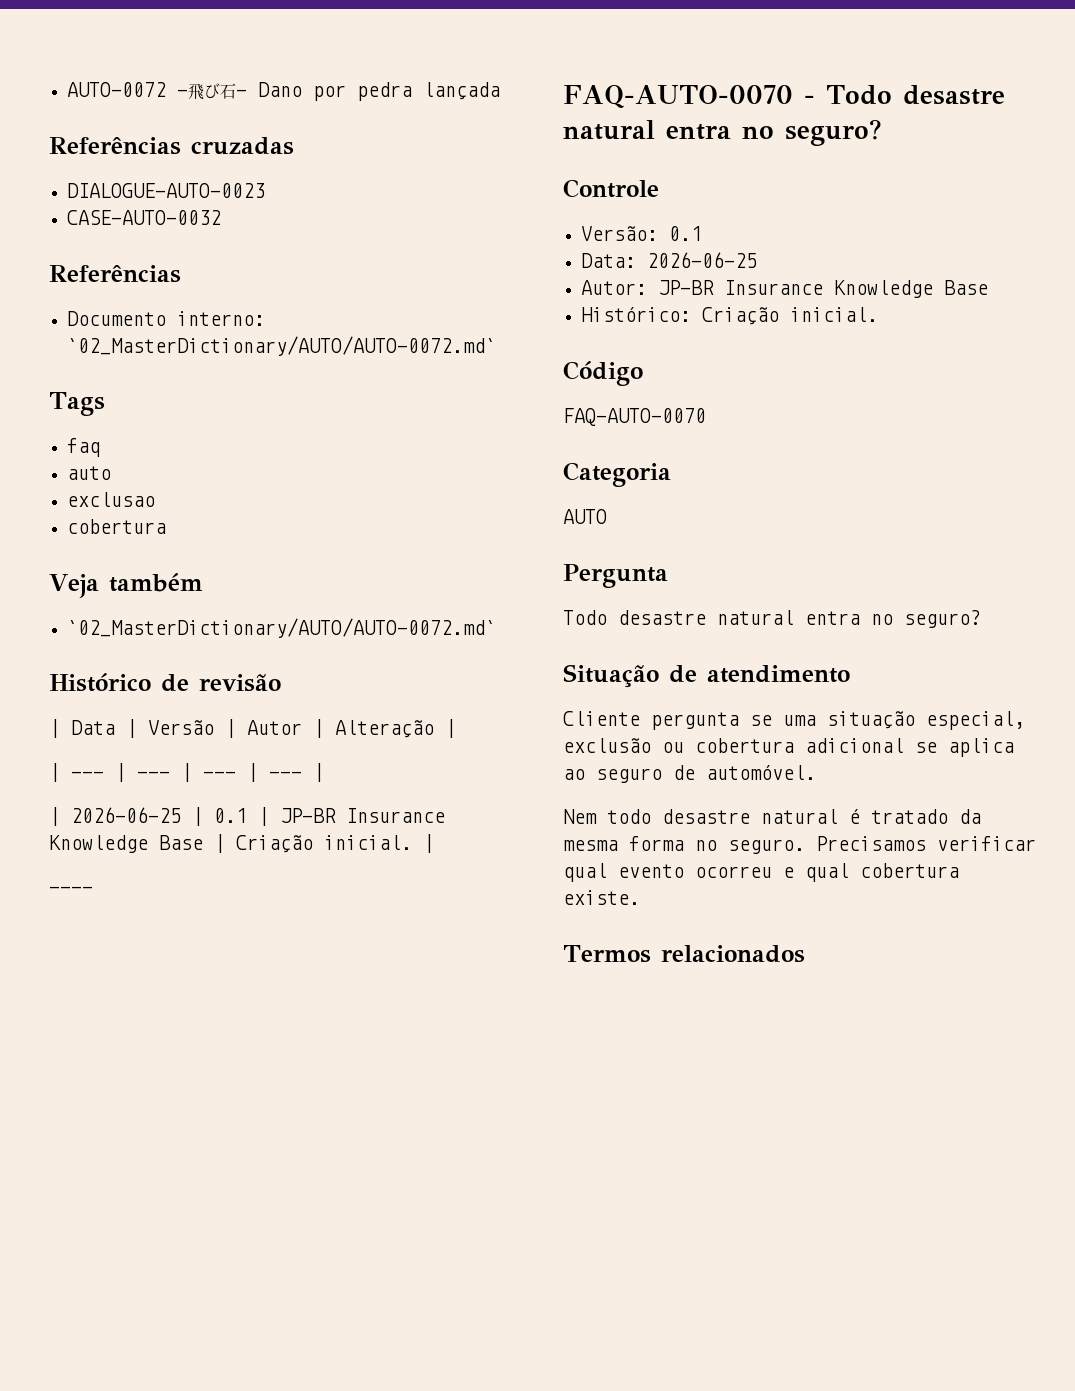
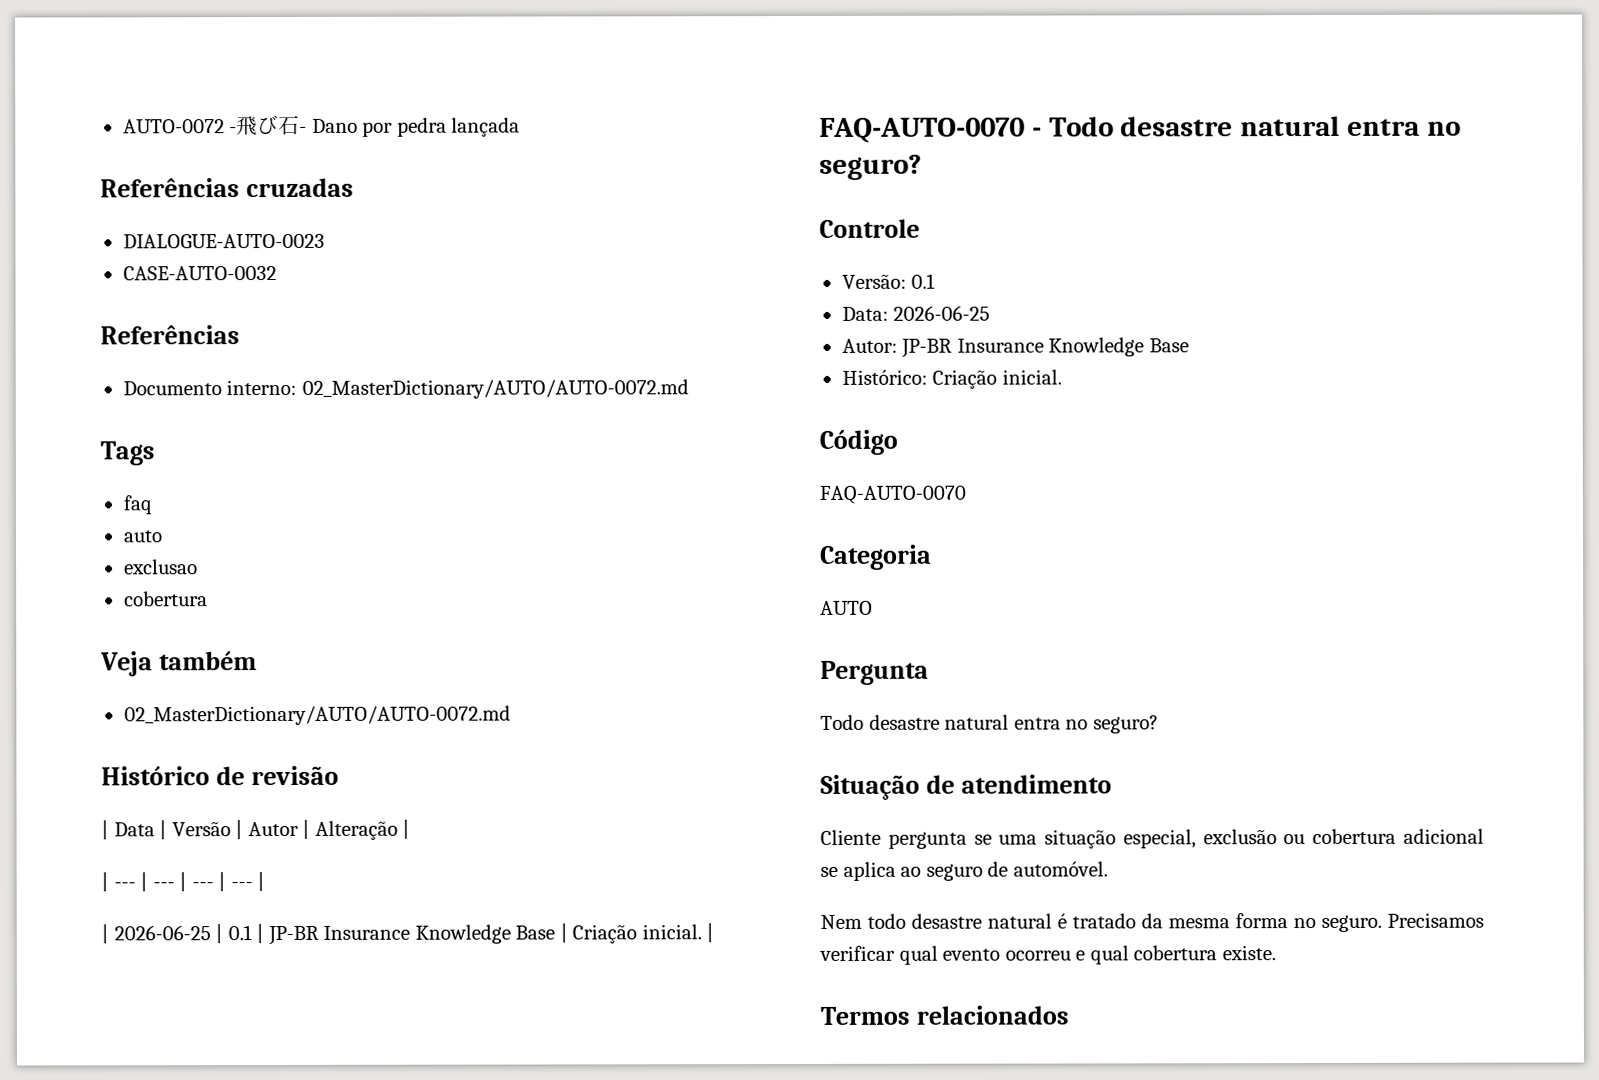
[66,336,496,356] `02_MasterDictionary/AUTO/AUTO-0072.md` -> [301,379,689,399] 02_MasterDictionary/AUTO/AUTO-0072.md
[66,618,496,638] `02_MasterDictionary/AUTO/AUTO-0072.md` -> [123,705,511,726] 02_MasterDictionary/AUTO/AUTO-0072.md
[49,886,93,894] // ———— -> (715, 933) none

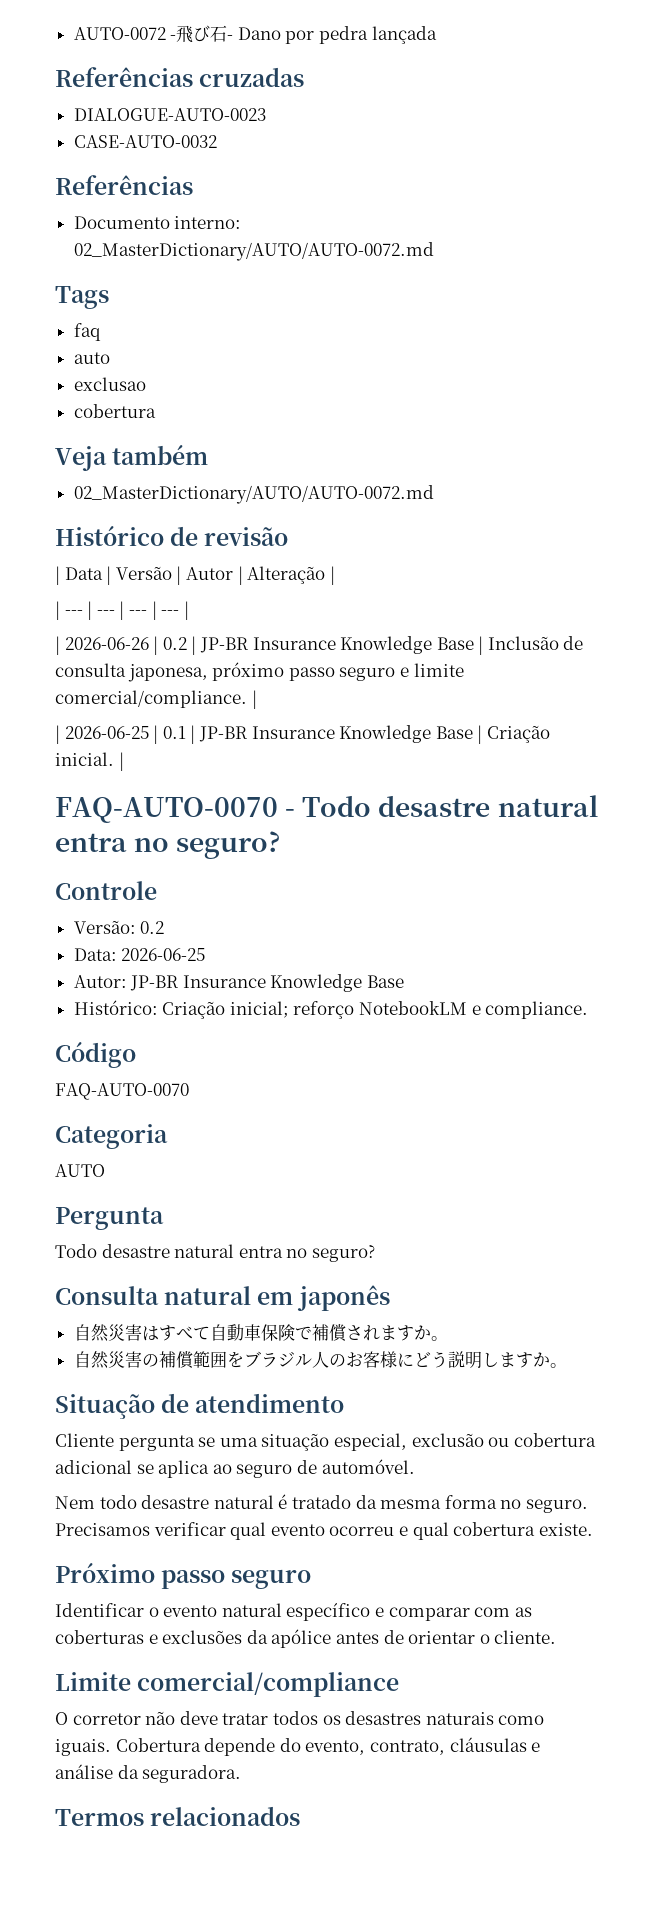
(266, 882) none -> [55,636,584,655] [55,662,464,682] [55,690,257,709] // | 2026-06-26 | 0.2 | JP-BR Insurance Knowledge Base | Inclusão de consulta japonesa, próximo passo seguro e limite comercial/compliance. |
[911,273,936,289] 0.1 -> [140,921,165,934] 0.2
[1001,369,1062,385] inicial. -> [229,1001,589,1019] inicial; reforço NotebookLM e compliance.
(1159, 724) none -> [55,1285,390,1311] [73,1324,448,1342] [73,1351,567,1369] // Consulta natural em japonês // 自然災害はすべて自動車保険で補償されますか。 // 自然災害の補償範囲をブラジル人のお客様にどう説明しますか。
(1276, 953) none -> [55,1563,312,1589] [55,1603,532,1621] [55,1629,557,1648] [55,1672,400,1697] [55,1711,545,1725] [55,1737,541,1756] [55,1764,242,1783] // Próximo passo seguro // Identificar o evento natural específico e comparar com as coberturas e exclusões da apólice antes de orientar o cliente. // Limite comercial/compliance // O corretor não deve tratar todos os desastres naturais como iguais. Cobertura depende do evento, contrato, cláusulas e análise da seguradora.

